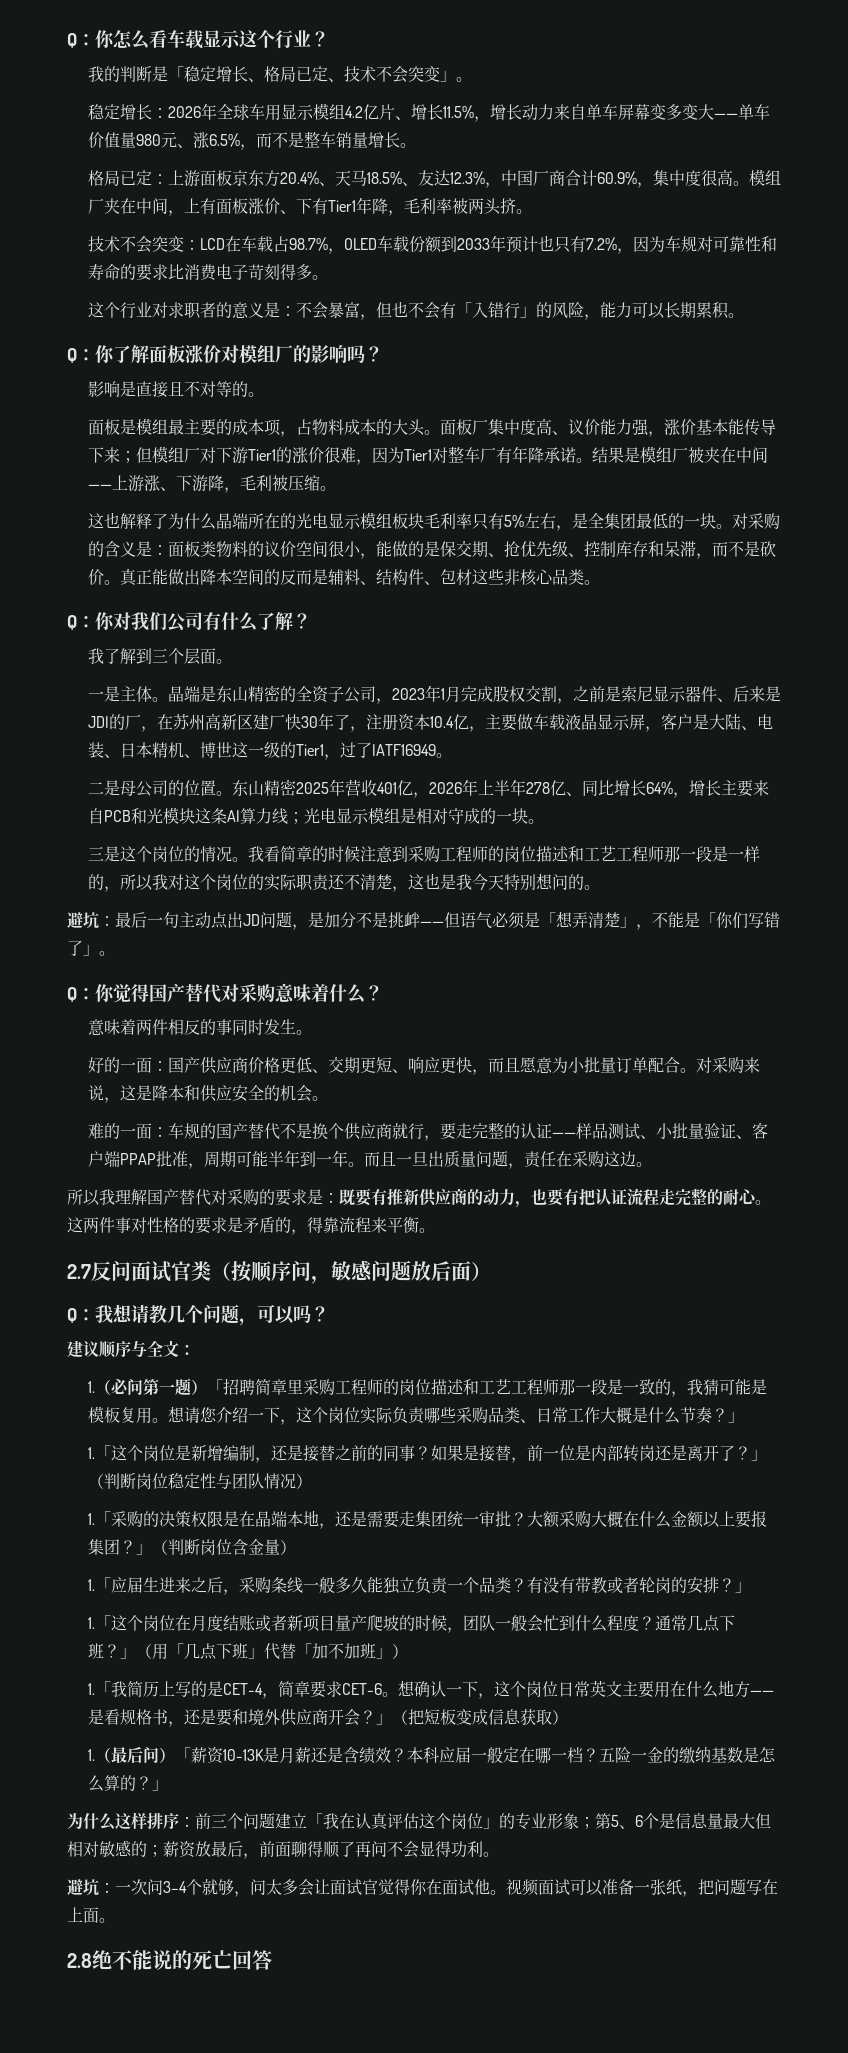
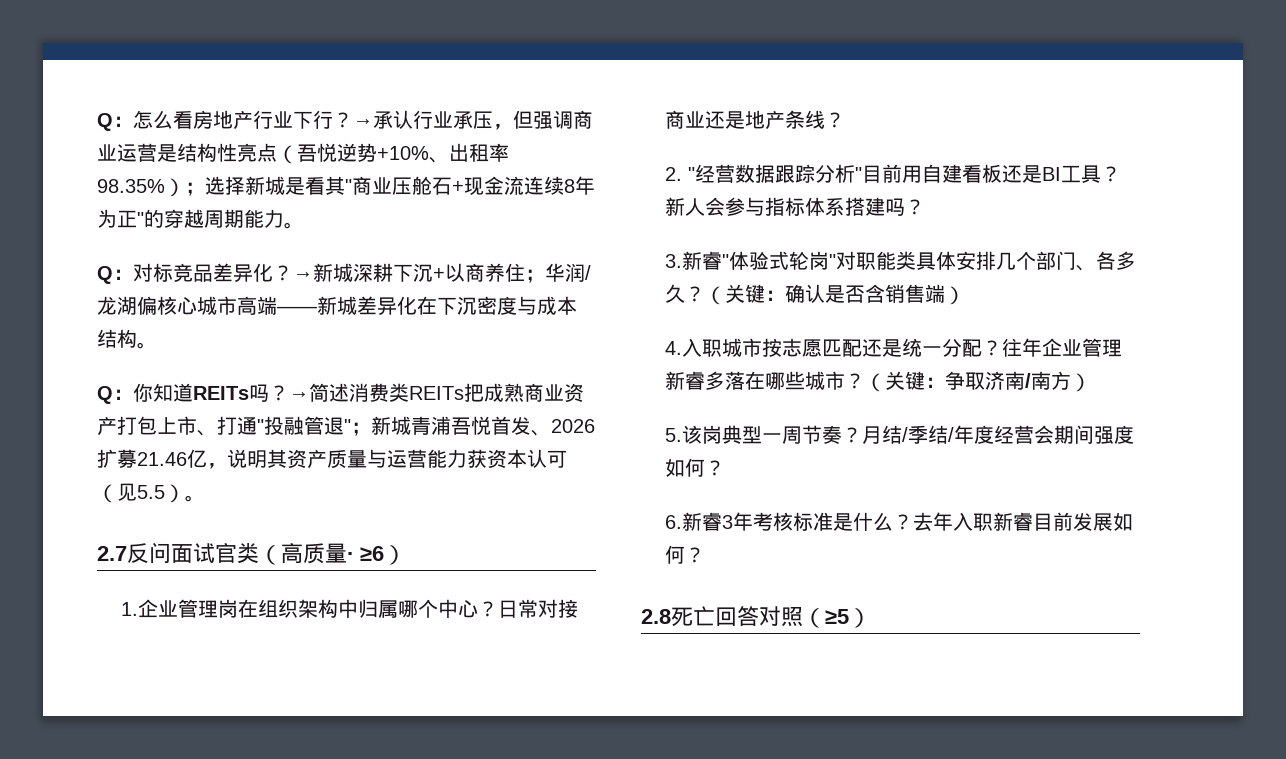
[67,30,329,49] [87,66,472,83] [87,103,770,122] [87,131,416,150] [87,169,781,188] [87,197,532,216] [87,235,777,254] [87,264,328,281] [87,301,744,320] [67,345,383,364] [87,381,264,398] [87,418,776,437] [87,446,768,465] [87,475,336,493] [87,512,780,531] [87,540,776,559] [87,568,600,586] [67,612,311,632] [87,648,232,665] [87,685,781,704] [87,713,773,732] [87,742,452,760] [87,779,769,798] [87,807,544,824] [87,846,760,863] [87,873,600,892] [67,911,780,930] [67,940,115,956] [67,983,383,1003] [87,1019,312,1036] [87,1056,760,1075] [87,1085,328,1103] [87,1122,768,1141] [87,1150,652,1169] [67,1188,771,1208] [67,1217,419,1235] Q：你怎么看车载显示这个行业？ // 我的判断是「稳定增长、格局已定、技术不会突变」。 // 稳定增长：2026年全球车用显示模组4.2亿片、增长11.5%，增长动力来自单车屏幕变多变大——单车价值量980元、涨6.5%，而不是整车销量增长。 // 格局已定：上游面板京东方20.4%、天马18.5%、友达12.3%，中国厂商合计60.9%，集中度很高。模组厂夹在中间，上有面板涨价、下有Tier1年降，毛利率被两头挤。 // 技术不会突变：LCD在车载占98.7%，OLED车载份额到2033年预计也只有7.2%，因为车规对可靠性和寿命的要求比消费电子苛刻得多。 // 这个行业对求职者的意义是：不会暴富，但也不会有「入错行」的风险，能力可以长期累积。 // Q：你了解面板涨价对模组厂的影响吗？ // 影响是直接且不对等的。 // 面板是模组最主要的成本项，占物料成本的大头。面板厂集中度高、议价能力强，涨价基本能传导下来；但模组厂对下游Tier1的涨价很难，因为Tier1对整车厂有年降承诺。结果是模组厂被夹在中间——上游涨、下游降，毛利被压缩。 // 这也解释了为什么晶端所在的光电显示模组板块毛利率只有5%左右，是全集团最低的一块。对采购的含义是：面板类物料的议价空间很小，能做的是保交期、抢优先级、控制库存和呆滞，而不是砍价。真正能做出降本空间的反而是辅料、结构件、包材这些非核心品类。 // Q：你对我们公司有什么了解？ // 我了解到三个层面。 // 一是主体。晶端是东山精密的全资子公司，2023年1月完成股权交割，之前是索尼显示器件、后来是JDI的厂，在苏州高新区建厂快30年了，注册资本10.4亿，主要做车载液晶显示屏，客户是大陆、电装、日本精机、博世这一级的Tier1，过了IATF16949。 // 二是母公司的位置。东山精密2025年营收401亿，2026年上半年278亿、同比增长64%，增长主要来自PCB和光模块这条AI算力线；光电显示模组是相对守成的一块。 // 三是这个岗位的情况。我看简章的时候注意到采购工程师的岗位描述和工艺工程师那一段是一样的，所以我对这个岗位的实际职责还不清楚，这也是我今天特别想问的。 // 避坑：最后一句主动点出JD问题，是加分不是挑衅——但语气必须是「想弄清楚」，不能是「你们写错了」。 // Q：你觉得国产替代对采购意味着什么？ // 意味着两件相反的事同时发生。 // 好的一面：国产供应商价格更低、交期更短、响应更快，而且愿意为小批量订单配合。对采购来说，这是降本和供应安全的机会。 // 难的一面：车规的国产替代不是换个供应商就行，要走完整的认证——样品测试、小批量验证、客户端PPAP批准，周期可能半年到一年。而且一旦出质量问题，责任在采购这边。 // 所以我理解国产替代对采购的要求是：既要有推新供应商的动力，也要有把认证流程走完整的耐心。这两件事对性格的要求是矛盾的，得靠流程来平衡 -> [97,110,593,131] [97,143,509,164] [97,176,595,197] [97,209,304,229] [97,263,591,284] [97,296,577,315] [97,329,157,349] [97,383,584,404] [97,416,595,436] [97,449,567,469] [97,483,185,503] Q：怎么看房地产行业下行？→承认行业承压，但强调商业运营是结构性亮点（吾悦逆势+10%、出租率98.35%）；选择新城是看其"商业压舱石+现金流连续8年为正"的穿越周期能力。 // Q：对标竞品差异化？→新城深耕下沉+以商养住；华润/龙湖偏核心城市高端——新城差异化在下沉密度与成本结构。 // Q：你知道REITs吗？→简述消费类REITs把成熟商业资产打包上市、打通"投融管退"；新城青浦吾悦首发、2026扩募21.46亿，说明其资产质量与运营能力获资本认可（见5.5）
[231,1260,491,1284] [67,1304,329,1326] [67,1340,195,1358] [87,1378,767,1397] [87,1406,744,1425] [87,1445,767,1463] [87,1473,312,1490] [87,1510,767,1529] [87,1539,296,1556] [87,1577,751,1595] [87,1615,735,1633] [87,1643,408,1660] [87,1680,774,1699] [87,1708,568,1727] [87,1746,776,1764] [87,1775,168,1792] [67,1812,771,1830] [67,1840,499,1859] [67,1879,778,1897] [67,1907,115,1923] [67,1950,272,1970] 按顺序问，敏感问题放后面） // Q：我想请教几个问题，可以吗？ // 建议顺序与全文： // 1.（必问第一题）「招聘简章里采购工程师的岗位描述和工艺工程师那一段是一致的，我猜可能是模板复用。想请您介绍一下，这个岗位实际负责哪些采购品类、日常工作大概是什么节奏？」 // 1.「这个岗位是新增编制，还是接替之前的同事？如果是接替，前一位是内部转岗还是离开了？」（判断岗位稳定性与团队情况） // 1.「采购的决策权限是在晶端本地，还是需要走集团统一审批？大额采购大概在什么金额以上要报集团？」（判断岗位含金量） // 1.「应届生进来之后，采购条线一般多久能独立负责一个品类？有没有带教或者轮岗的安排？」 // 1.「这个岗位在月度结账或者新项目量产爬坡的时候，团队一般会忙到什么程度？通常几点下班？」（用「几点下班」代替「加不加班」） // 1.「我简历上写的是CET-4，简章要求CET-6。想确认一下，这个岗位日常英文主要用在什么地方——是看规格书，还是要和境外供应商开会？」（把短板变成信息获取） // 1.（最后问）「薪资10-13K是月薪还是含绩效？本科应届一般定在哪一档？五险一金的缴纳基数是怎么算的？」 // 为什么这样排序：前三个问题建立「我在认真评估这个岗位」的专业形象；第5、6个是信息量最大但相对敏感的；薪资放最后，前面聊得顺了再问不会显得功利。 // 避坑：一次问3–4个就够，问太多会让面试官觉得你在面试他。视频面试可以准备一张纸，把问题写在上面。 // 2.8绝不能说的死亡回答 -> [281,543,406,565] [120,599,578,618] [664,110,845,129] [664,164,1121,183] [664,197,925,216] [664,251,1136,271] [664,284,965,305] [664,338,1122,357] [664,371,1091,392] [664,425,1134,444] [664,458,725,477] [664,512,1133,531] [664,545,705,564] [641,606,871,628] 高质量· ≥6） // 1.企业管理岗在组织架构中归属哪个中心？日常对接商业还是地产条线？ // 2. "经营数据跟踪分析"目前用自建看板还是BI工具？新人会参与指标体系搭建吗？ // 3.新睿"体验式轮岗"对职能类具体安排几个部门、各多久？（关键：确认是否含销售端） // 4.入职城市按志愿匹配还是统一分配？往年企业管理新睿多落在哪些城市？（关键：争取济南/南方） // 5.该岗典型一周节奏？月结/季结/年度经营会期间强度如何？ // 6.新睿3年考核标准是什么？去年入职新睿目前发展如何？ // 2.8死亡回答对照（≥5）

